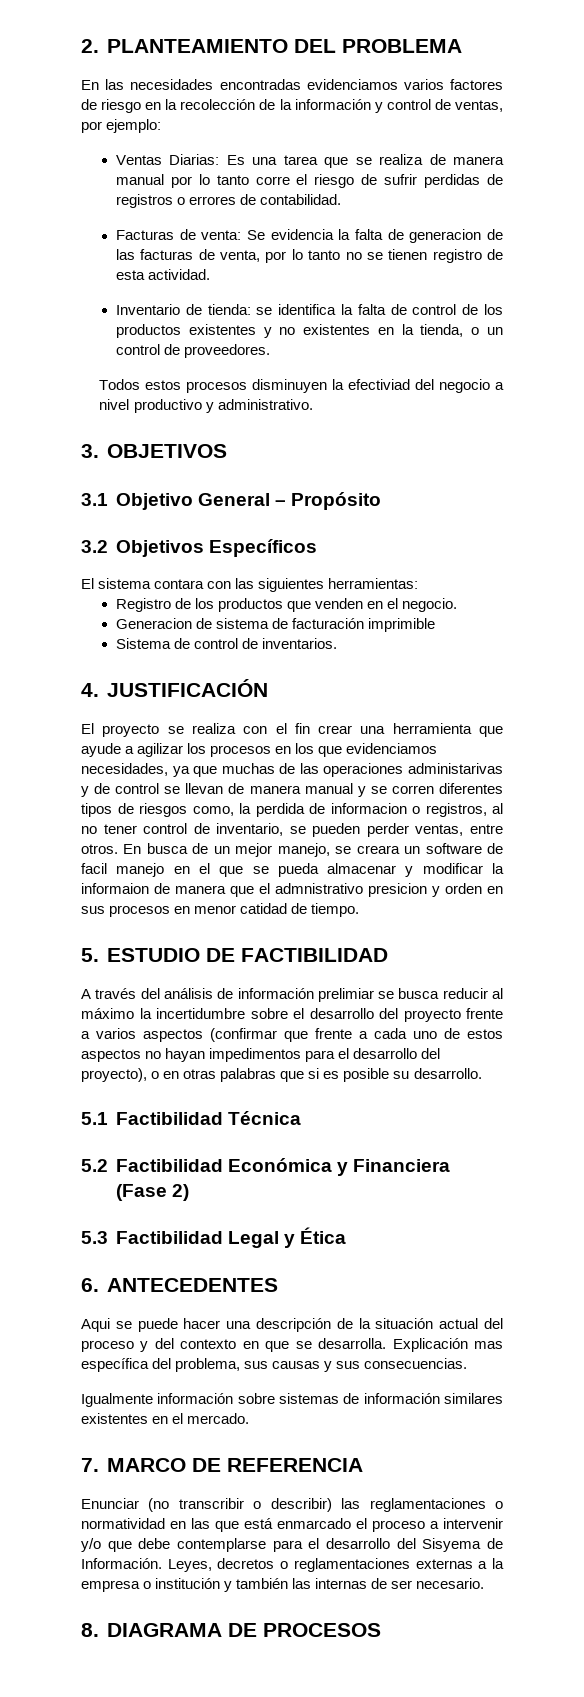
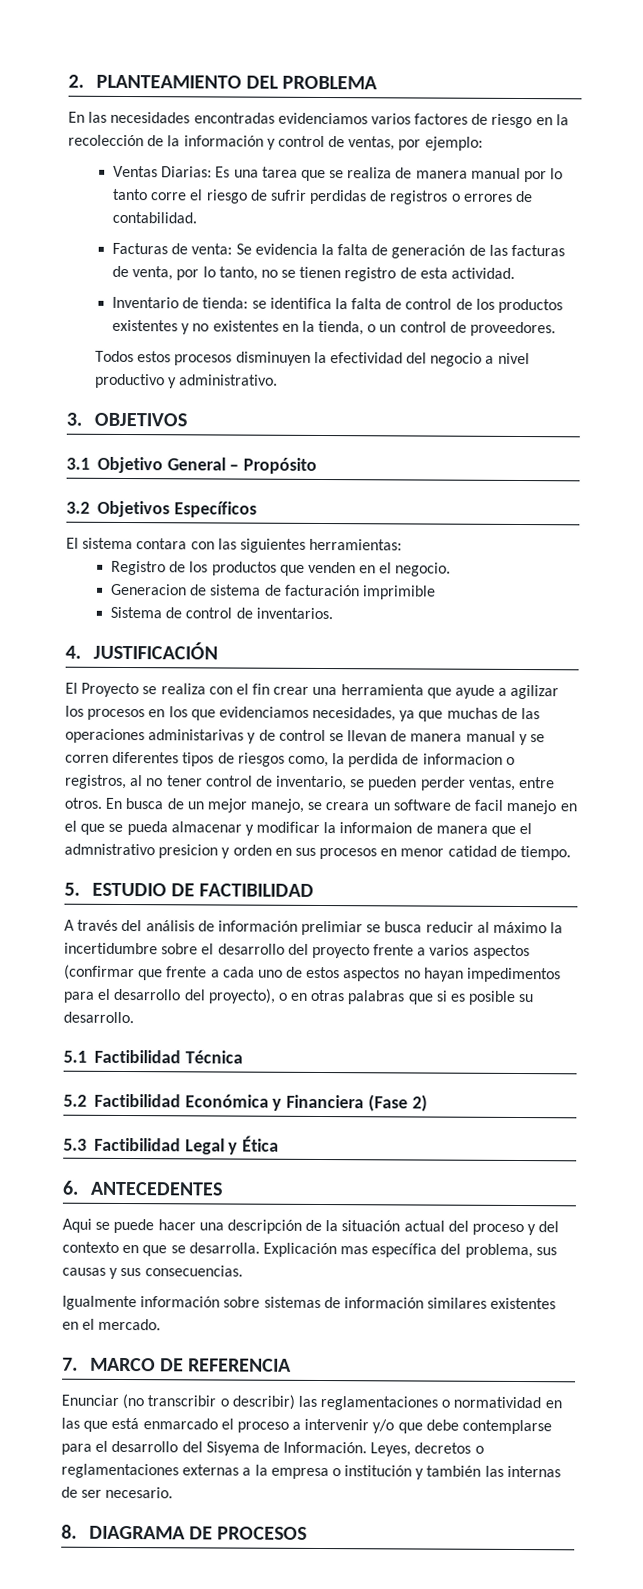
[409,229,482,243] generacion -> [391,244,466,259] generación
[308,250,341,260] tanto -> [218,266,258,281] tanto,
[348,379,411,390] efectiviad -> [329,352,403,364] efectividad
[102,724,160,737] proyecto -> [81,682,140,698] Proyecto

